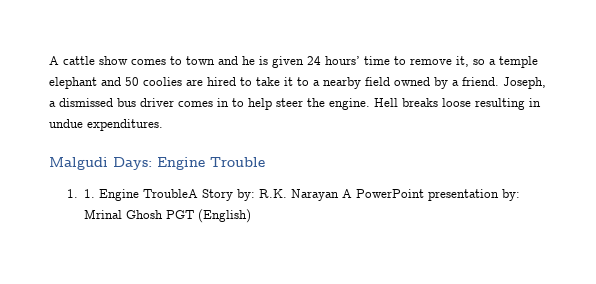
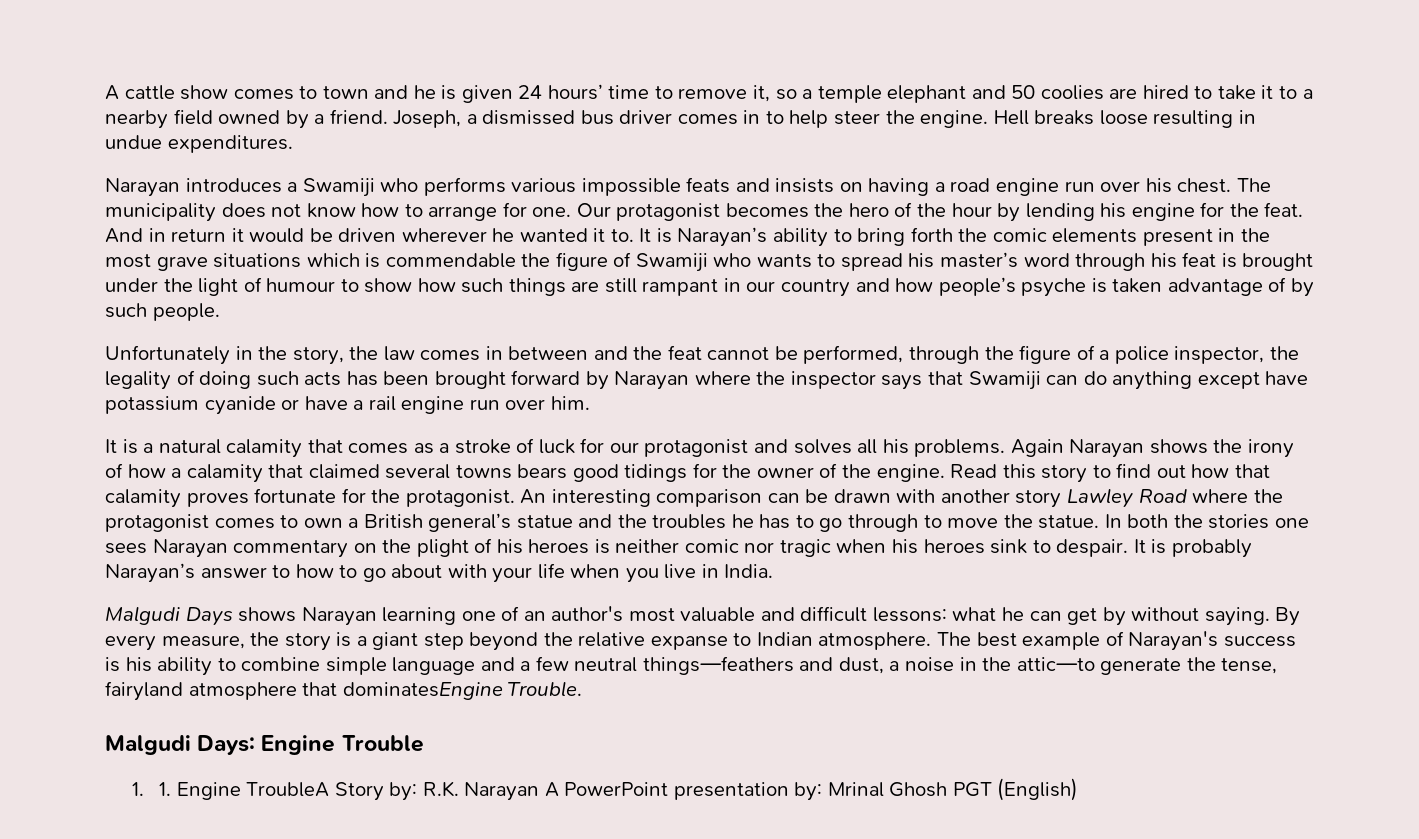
(163, 125) none -> [105,177,1271,197] [105,202,1304,222] [105,227,1270,247] [105,252,1314,272] [105,277,1314,297] [105,303,220,321] [105,345,1299,365] [105,370,1309,390] [105,396,590,415] [105,438,1294,458] [105,463,1270,483] [105,488,1283,508] [105,513,1309,532] [105,538,1252,558] [105,563,774,583] [105,606,1301,626] [105,631,1296,651] [105,656,1278,676] [105,681,583,701] // Narayan introduces a Swamiji who performs various impossible feats and insists on having a road engine run over his chest. The municipality does not know how to arrange for one. Our protagonist becomes the hero of the hour by lending his engine for the feat. And in return it would be driven wherever he wanted it to. It is Narayan’s ability to bring forth the comic elements present in the most grave situations which is commendable the figure of Swamiji who wants to spread his master’s word through his feat is brought under the light of humour to show how such things are still rampant in our country and how people’s psyche is taken advantage of by such people. // Unfortunately in the story, the law comes in between and the feat cannot be performed, through the figure of a police inspector, the legality of doing such acts has been brought forward by Narayan where the inspector says that Swamiji can do anything except have potassium cyanide or have a rail engine run over him. // It is a natural calamity that comes as a stroke of luck for our protagonist and solves all his problems. Again Narayan shows the irony of how a calamity that claimed several towns bears good tidings for the owner of the engine. Read this story to find out how that calamity proves fortunate for the protagonist. An interesting comparison can be drawn with another story Lawley Road where the protagonist comes to own a British general’s statue and the troubles he has to go through to move the statue. In both the stories one sees Narayan commentary on the plight of his heroes is neither comic nor tragic when his heroes sink to despair. It is probably Narayan’s answer to how to go about with your life when you live in India. // Malgudi Days shows Narayan learning one of an author's most valuable and difficult lessons: what he can get by without saying. By every measure, the story is a giant step beyond the relative expanse to Indian atmosphere. The best example of Narayan's success is his ability to combine simple language and a few neutral things—feathers and dust, a noise in the attic—to generate the tense, fairyland atmosphere that dominatesEngine Trouble.

